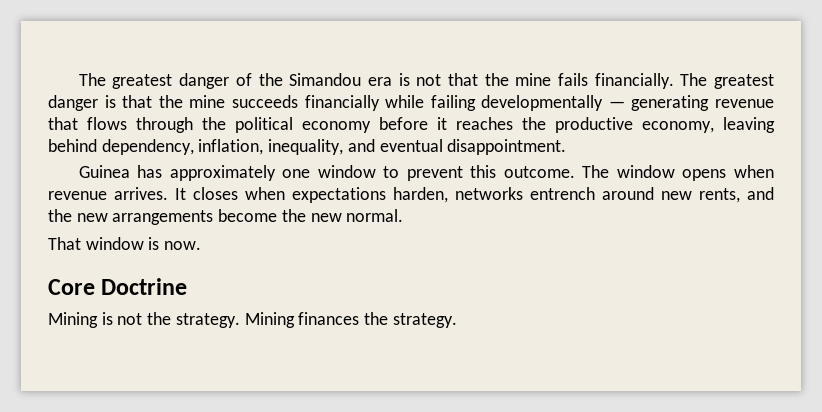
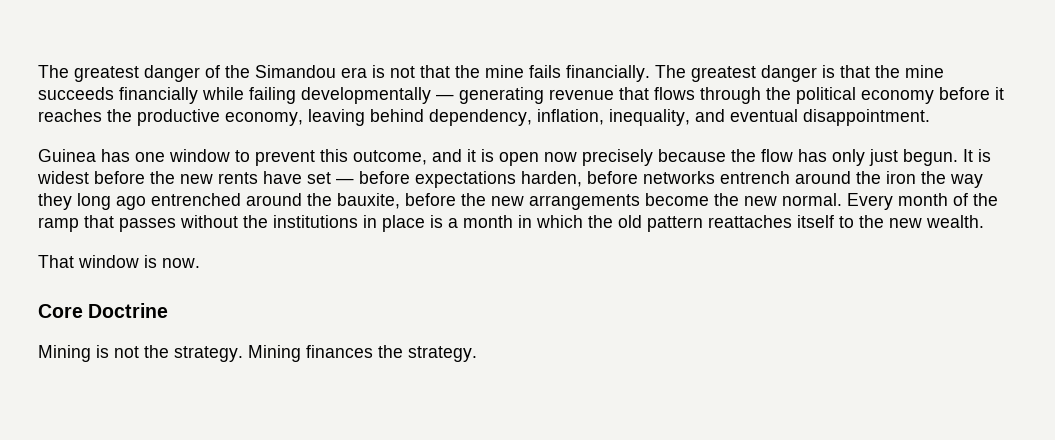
[169,165,276,181] approximately -> (130, 155) none
[503,165,774,181] [48,187,285,200] outcome. The window opens when revenue arrives. It closes when -> [353,149,991,166] [37,171,410,184] outcome, and it is open now precisely because the flow has only just begun. It is widest before the new rents have set — before
(448, 195) none -> [587,171,638,184] before
[661,187,774,203] new rents, and -> [856,171,983,188] [38,193,456,210] the iron the way they long ago entrenched around the bauxite, before
(404, 215) none -> [847,193,998,210] [38,215,984,232] Every month of the ramp that passes without the institutions in place is a month in which the old pattern reattaches itself to the new wealth.

